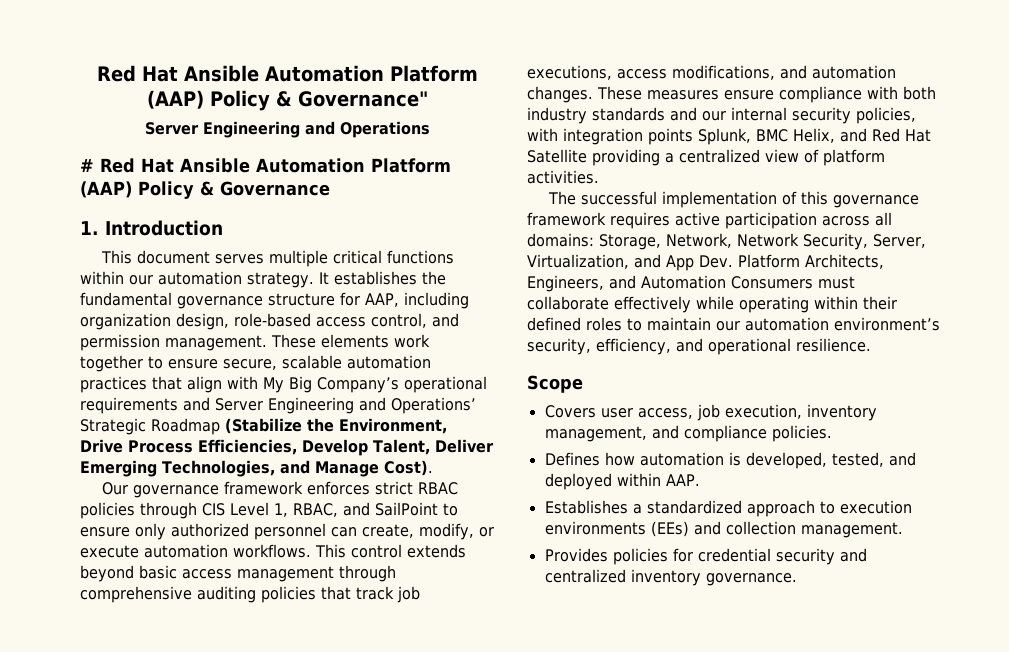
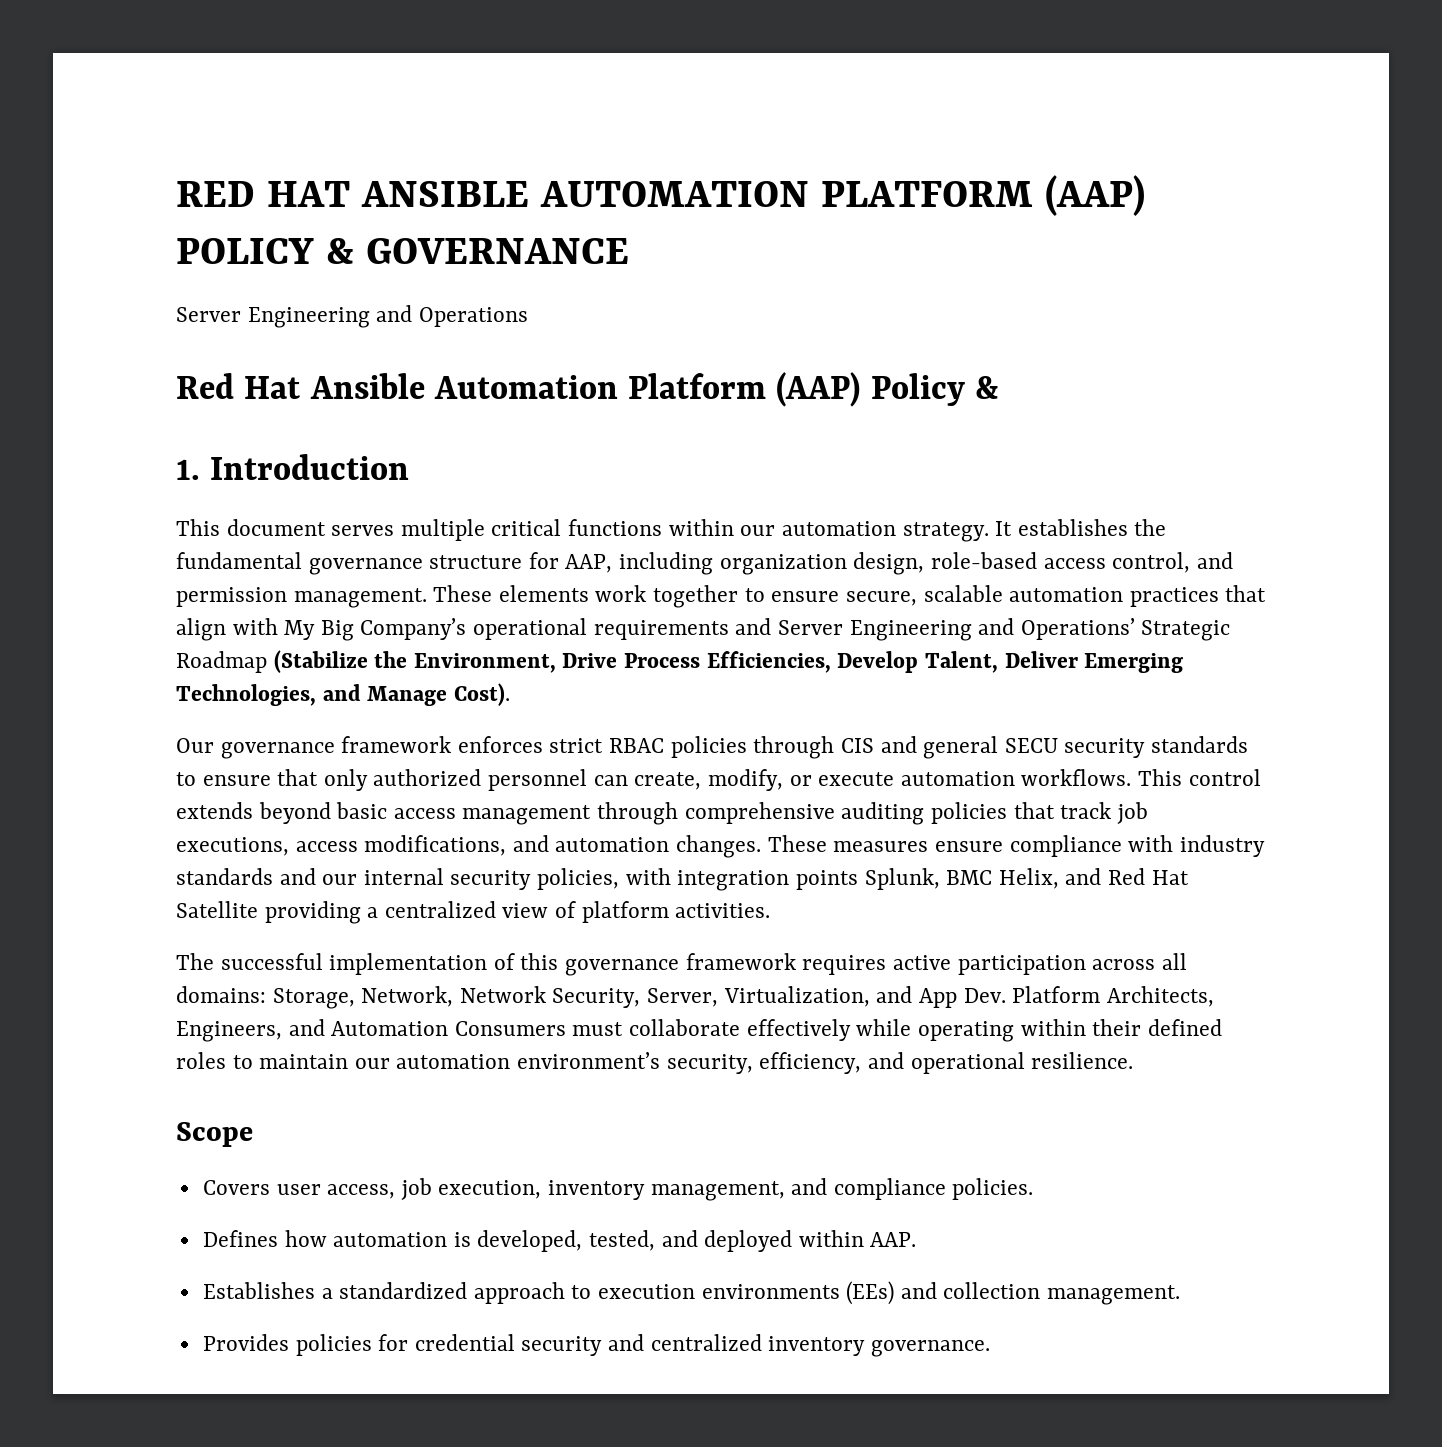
[96,65,478,82] [146,90,428,111] [144,121,430,138] [80,158,451,173] [80,181,330,199] Red Hat Ansible Automation Platform (AAP) Policy & Governance" // Server Engineering and Operations // # Red Hat Ansible Automation Platform (AAP) Policy & Governance -> [176,175,1146,216] [176,238,630,264] [176,305,528,328] [176,372,999,407] RED HAT ANSIBLE AUTOMATION PLATFORM (AAP) POLICY & GOVERNANCE // Server Engineering and Operations // Red Hat Ansible Automation Platform (AAP) Policy &
[230,502,458,517] [80,527,130,537] Level 1, RBAC, and SailPoint to ensure -> [880,736,1248,759] [176,769,319,786] and general SECU security standards to ensure that
[903,86,936,100] both -> (1174, 843) none

